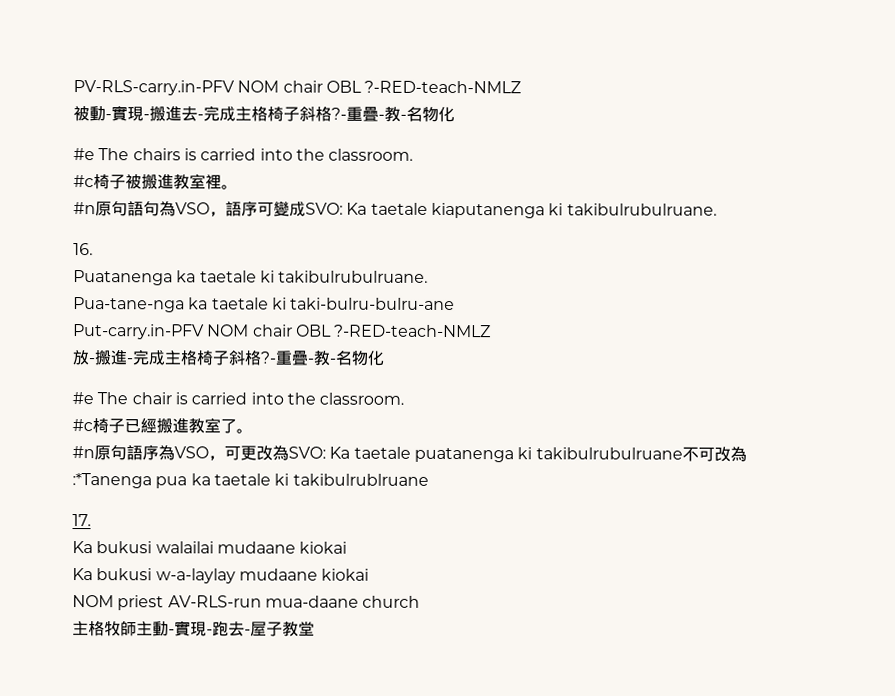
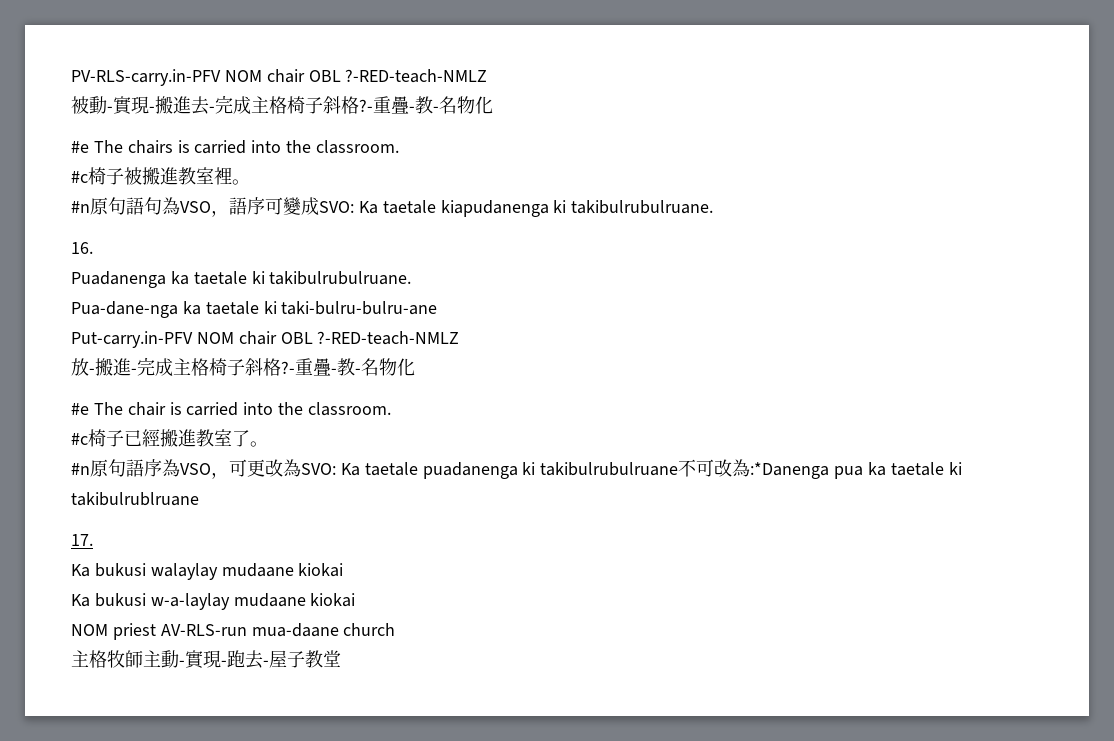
[430,202,545,219] kiaputanenga -> [440,200,549,217] kiapudanenga
[73,270,173,286] Puatanenga -> [71,271,166,288] Puadanenga
[73,297,185,313] Pua-tane-nga -> [71,301,178,318] Pua-dane-nga
[413,447,514,463] puatanenga -> [422,462,518,479] puadanenga
[72,473,152,489] :*Tanenga -> [750,462,830,479] :*Danenga
[155,541,214,554] walailai -> [150,563,218,580] walaylay

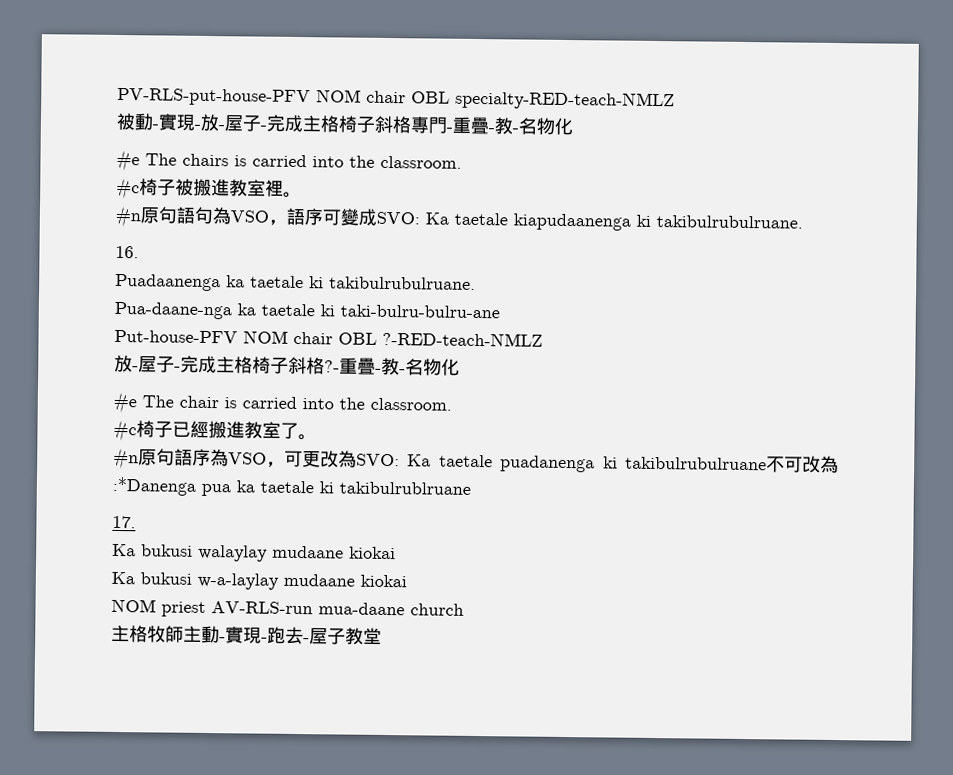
[71,69,488,86] PV-RLS-carry.in-PFV NOM chair OBL ?-RED-teach-NMLZ -> [117,87,675,111] PV-RLS-put-house-PFV NOM chair OBL specialty-RED-teach-NMLZ
[155,95,373,115] 搬進去-完成主格椅子斜格?- -> [200,113,453,134] 放-屋子-完成主格椅子斜格專門-
[440,200,549,217] kiapudanenga -> [513,213,631,231] kiapudaanenga
[71,271,166,288] Puadanenga -> [115,273,221,292] Puadaanenga
[71,301,178,318] Pua-dane-nga -> [114,301,232,320] Pua-daane-nga
[71,331,193,348] Put-carry.in-PFV -> [114,329,238,344] Put-house-PFV
[95,358,131,376] 搬進 -> [138,355,175,373] 屋子

